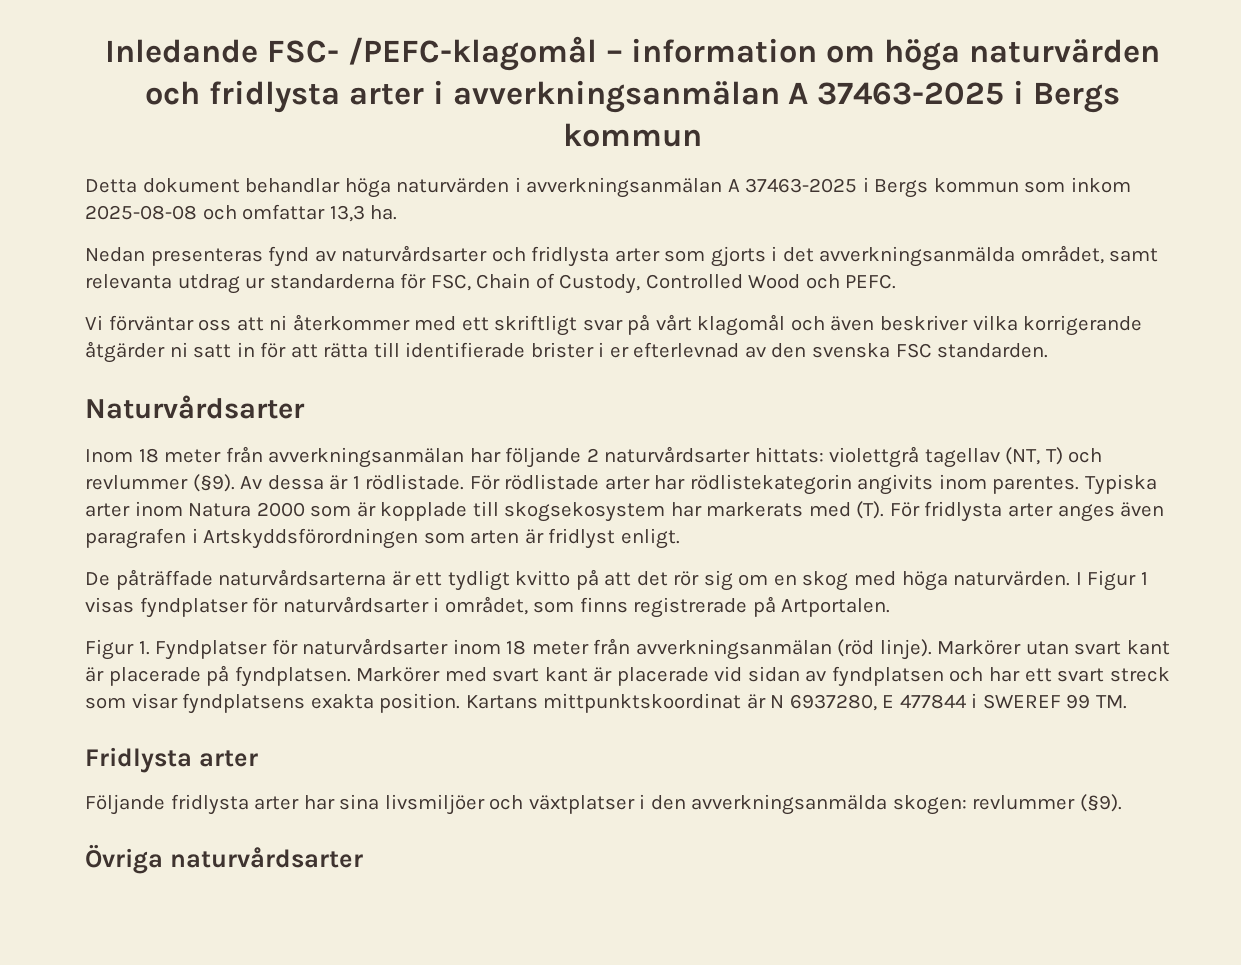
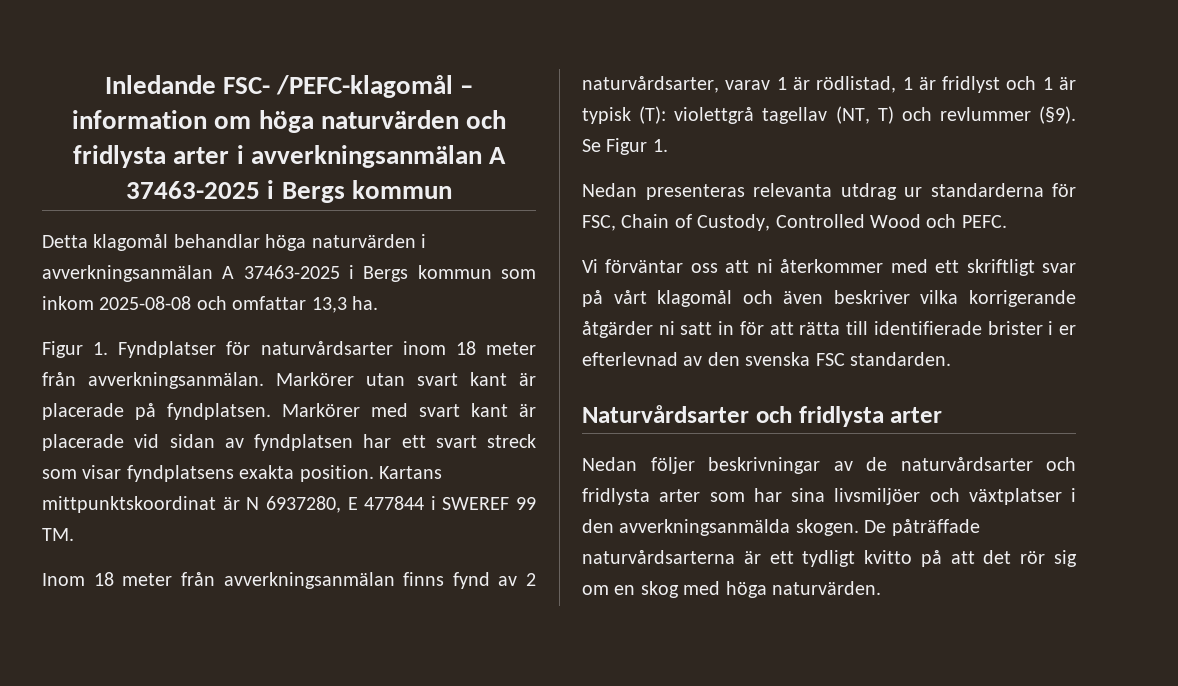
[142,178,240,193] dokument -> [93,234,169,251] klagomål
[85,245,1159,267] Nedan presenteras fynd av naturvårdsarter och fridlysta arter som gjorts i det avverkningsanmälda området, samt -> [42,341,536,358] [42,372,536,389] [42,403,536,420] [42,434,536,451] [42,465,442,482] [42,496,536,513] [42,528,74,541] [42,572,536,589] [582,76,1076,93] [582,106,1076,124] [582,138,668,155] [582,183,745,200] Figur 1. Fyndplatser för naturvårdsarter inom 18 meter från avverkningsanmälan. Markörer utan svart kant är placerade på fyndplatsen. Markörer med svart kant är placerade vid sidan av fyndplatsen har ett svart streck som visar fyndplatsens exakta position. Kartans mittpunktskoordinat är N 6937280, E 477844 i SWEREF 99 TM. // Inom 18 meter från avverkningsanmälan finns fynd av 2 naturvårdsarter, varav 1 är rödlistad, 1 är fridlyst och 1 är typisk (T): violettgrå tagellav (NT, T) och revlummer (§9). Se Figur 1. // Nedan presenteras
[85,446,1103,468] [85,474,1158,495] [85,501,1165,522] [85,528,680,549] // Inom 18 meter från avverkningsanmälan har följande 2 naturvårdsarter hittats: violettgrå tagellav (NT, T) och revlummer (§9). Av dessa är 1 rödlistade. För rödlistade arter har rödlistekategorin angivits inom parentes. Typiska arter inom Natura 2000 som är kopplade till skogsekosystem har markerats med (T). För fridlysta arter anges även paragrafen i Artskyddsförordningen som arten är fridlyst enligt. // -> [755,406,943,427] [582,457,1076,474] [582,488,1076,505] [582,519,859,536] och fridlysta arter // Nedan följer beskrivningar av de naturvårdsarter och fridlysta arter som har sina livsmiljöer och växtplatser i den avverkningsanmälda skogen.
[1075,570,1148,591] [85,596,891,618] [85,638,1171,660] [85,665,1170,687] [85,693,1128,714] [85,747,258,773] [85,794,1122,815] [85,844,363,874] I Figur 1 visas fyndplatser för naturvårdsarter i området, som finns registrerade på Artportalen. // Figur 1. Fyndplatser för naturvårdsarter inom 18 meter från avverkningsanmälan (röd linje). Markörer utan svart kant är placerade på fyndplatsen. Markörer med svart kant är placerade vid sidan av fyndplatsen och har ett svart streck som visar fyndplatsens exakta position. Kartans mittpunktskoordinat är N 6937280, E 477844 i SWEREF 99 TM. // Fridlysta arter // Följande fridlysta arter har sina livsmiljöer och växtplatser i den avverkningsanmälda skogen: revlummer (§9). // Övriga naturvårdsarter -> (881, 588) none

